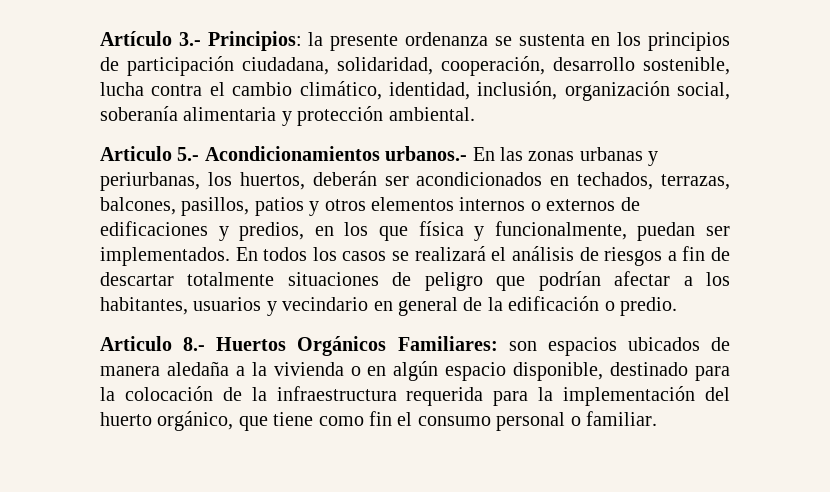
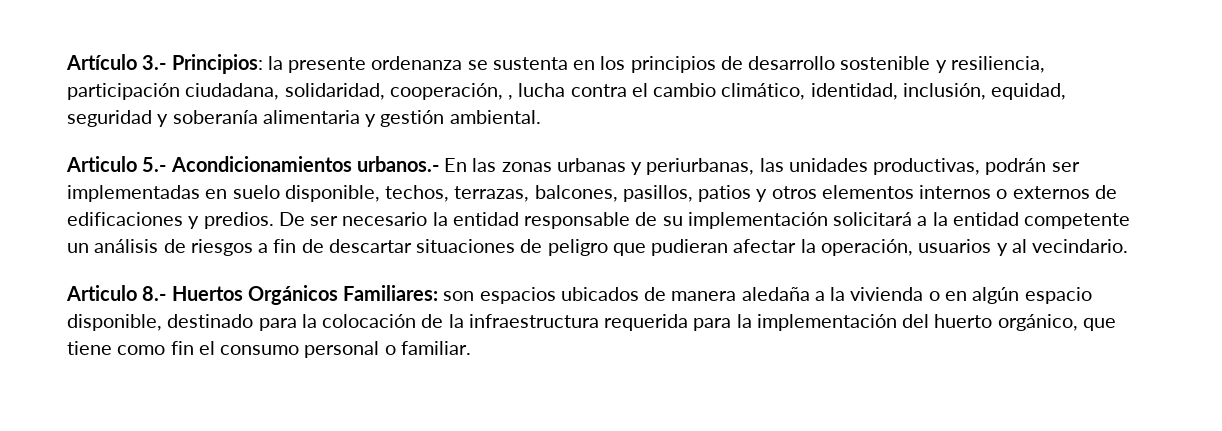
(119, 64) none -> [748,56,1045,73] desarrollo sostenible y resiliencia,
[553,57,730,75] desarrollo sostenible, -> [508,95,514,100] ,
[564,81,730,101] organización social, -> [991,83,1067,100] [67,110,169,127] equidad, seguridad y
[297,106,384,126] protección -> [380,110,445,127] gestión
[207,171,654,190] los huertos, deberán ser acondicionados en techados, -> [759,158,1080,175] [67,185,450,202] las unidades productivas, podrán ser implementadas en suelo disponible, techos,
[239,221,731,241] [100,246,507,266] predios, en los que física y funcionalmente, puedan ser implementados. En todos los casos se realizará el -> [203,212,1131,229] [67,243,89,253] predios. De ser necesario la entidad responsable de su implementación solicitará a la entidad competente un
[187,272,275,286] totalmente -> (412, 246) none
[538,271,731,291] [100,296,677,316] podrían afectar a los habitantes, usuarios y vecindario en general de la edificación o predio. -> [651,239,1129,256] pudieran afectar la operación, usuarios y al vecindario.

